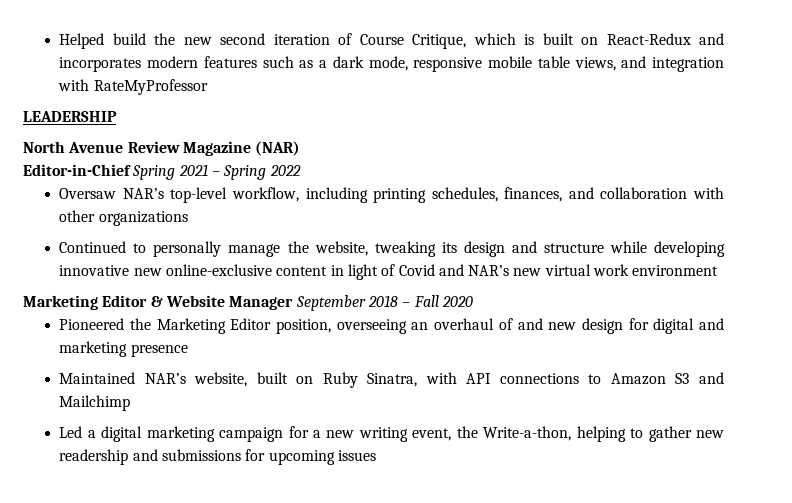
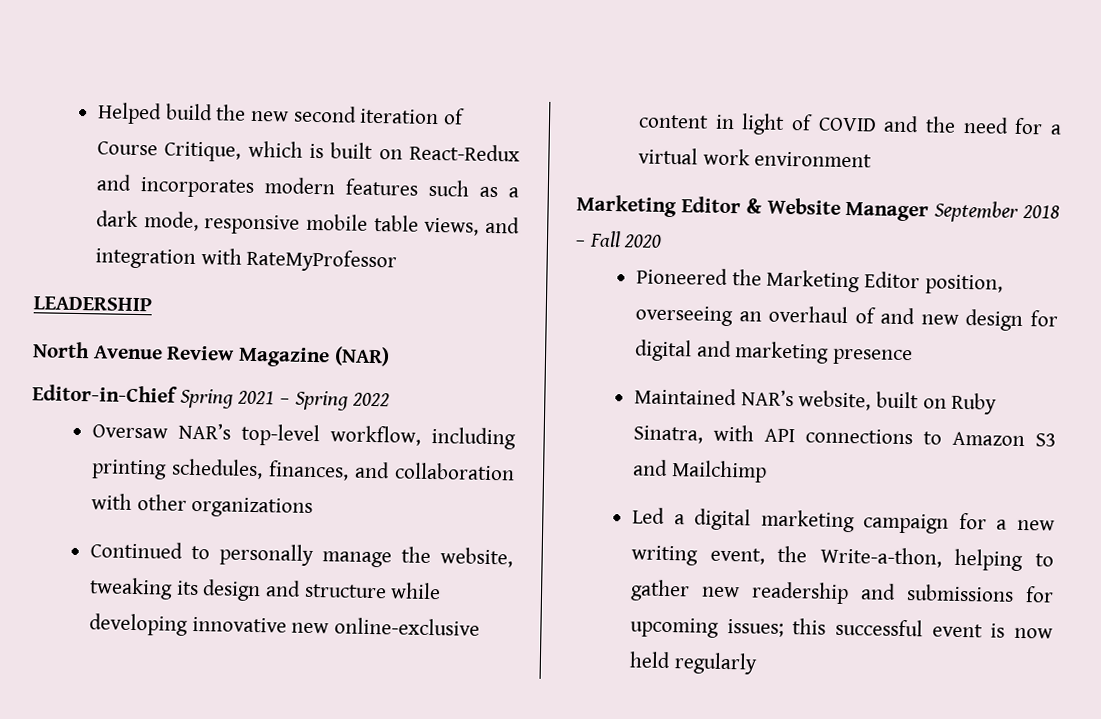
[398,264,542,276] Covid and NAR’s new -> [817,115,1062,135] COVID and the need for a
[337,450,376,461] issues -> [726,618,1053,639] [628,651,758,675] issues; this successful event is now held regularly

